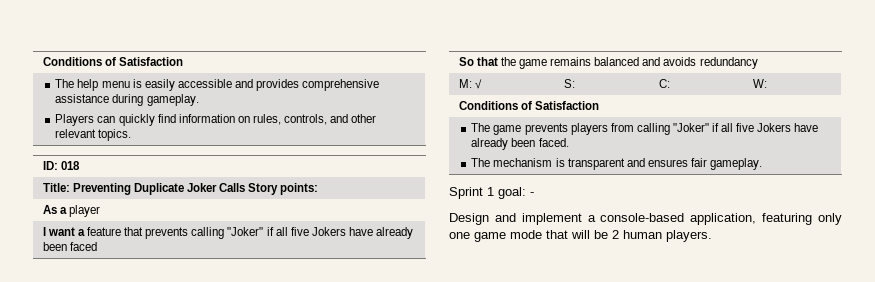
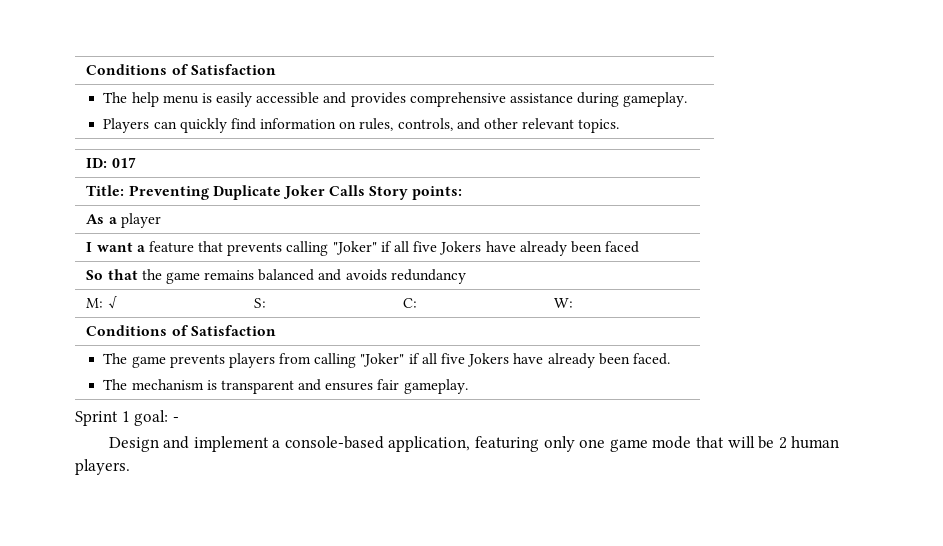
[60,161,80,170] 018 -> [111,157,136,168] 017

